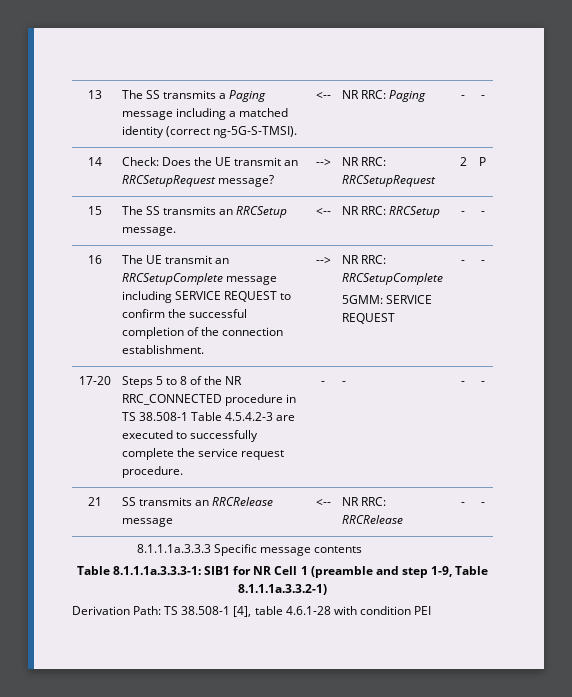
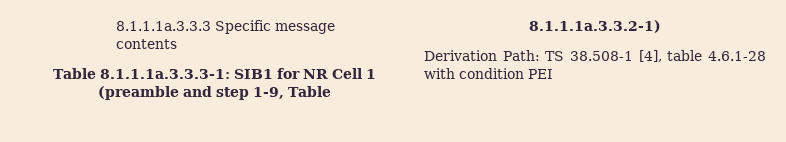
[87,90,102,99] [121,90,266,102] [121,108,288,120] [121,126,297,138] [315,92,331,99] [341,90,426,102] [461,95,465,99] [480,95,485,99] [87,157,102,166] [121,157,299,166] [121,175,274,187] [315,159,331,166] [341,157,386,166] [341,175,436,187] [459,157,467,166] [479,157,486,166] [87,206,102,215] [121,206,287,218] [121,227,176,236] [315,208,331,215] [341,206,440,218] [461,211,465,215] [480,211,485,215] [87,255,102,264] [121,255,229,264] [121,273,277,285] [121,291,291,303] [121,309,247,318] [121,327,283,339] [121,345,204,354] [315,257,331,264] [341,255,386,264] [341,273,443,285] [341,295,432,304] [341,313,395,324] [461,260,465,264] [480,260,485,264] [78,376,111,385] [121,376,243,388] [121,394,296,406] [121,412,295,421] [121,430,258,442] [121,448,284,460] [121,466,183,478] [321,381,325,385] [341,381,346,385] [461,381,465,385] [480,381,485,385] [87,497,102,506] [121,497,273,506] [121,518,173,527] [315,499,331,506] [341,497,386,506] [341,515,403,524] [461,502,465,506] [480,502,485,506] 13 | The SS transmits a Paging message including a matched identity (correct ng-5G-S-TMSI). | <-- | NR RRC: Paging | - | - // 14 | Check: Does the UE transmit an RRCSetupRequest message? | --> | NR RRC: RRCSetupRequest | 2 | P // 15 | The SS transmits an RRCSetup message. | <-- | NR RRC: RRCSetup | - | - // 16 | The UE transmit an RRCSetupComplete message including SERVICE REQUEST to confirm the successful completion of the connection establishment. | --> | NR RRC: RRCSetupComplete // 5GMM: SERVICE REQUEST | - | - // 17-20 | Steps 5 to 8 of the NR RRC_CONNECTED procedure in TS 38.508-1 Table 4.5.4.2-3 are executed to successfully complete the service request procedure. | - | - | - | - // 21 | SS transmits an RRCRelease message | <-- | NR RRC: RRCRelease | - | - // -> (116, 26) none

